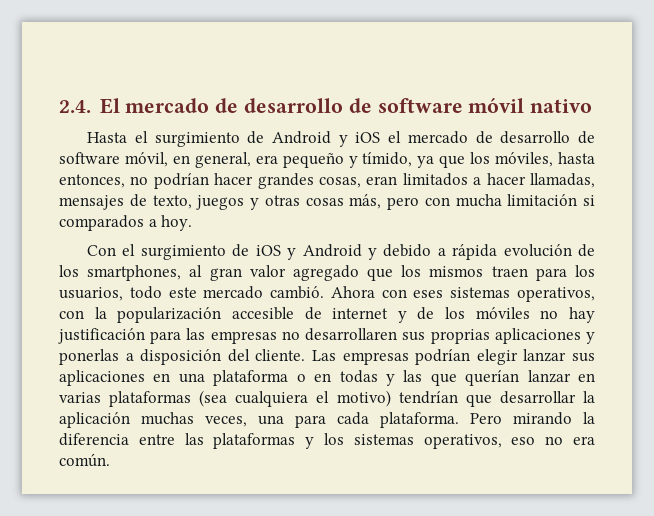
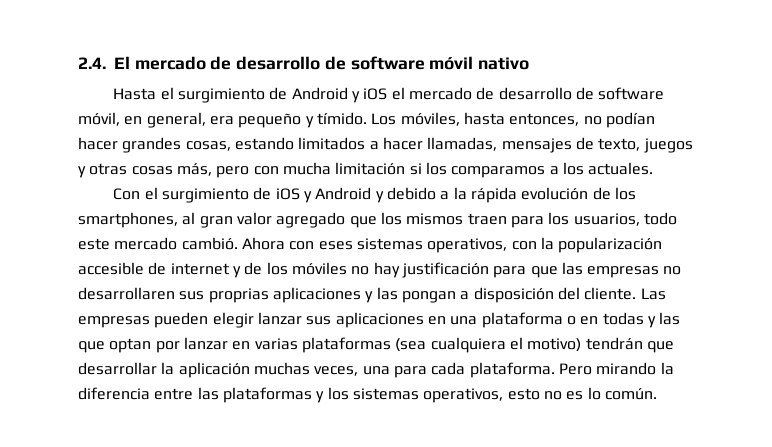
[362,152,491,168] tímido, ya que los -> [316,112,397,125] tímido. Los
[153,173,209,189] podrían -> [605,112,655,128] podían
[366,176,398,185] eran -> [234,137,294,150] estando
[59,215,193,231] comparados a hoy. -> [425,162,654,178] los comparamos a los actuales.
(446, 252) none -> [453,187,467,200] la
(182, 337) none -> [530,266,558,278] que
[59,349,119,365] ponerlas -> [376,287,456,303] las pongan
[415,349,471,365] podrían -> [154,312,209,328] pueden
[465,370,520,386] querían -> [109,338,180,353] optan por
[398,391,458,404] tendrían -> [585,337,643,350] tendrán
[511,436,595,445] eso no era -> [507,387,601,400] esto no es lo

